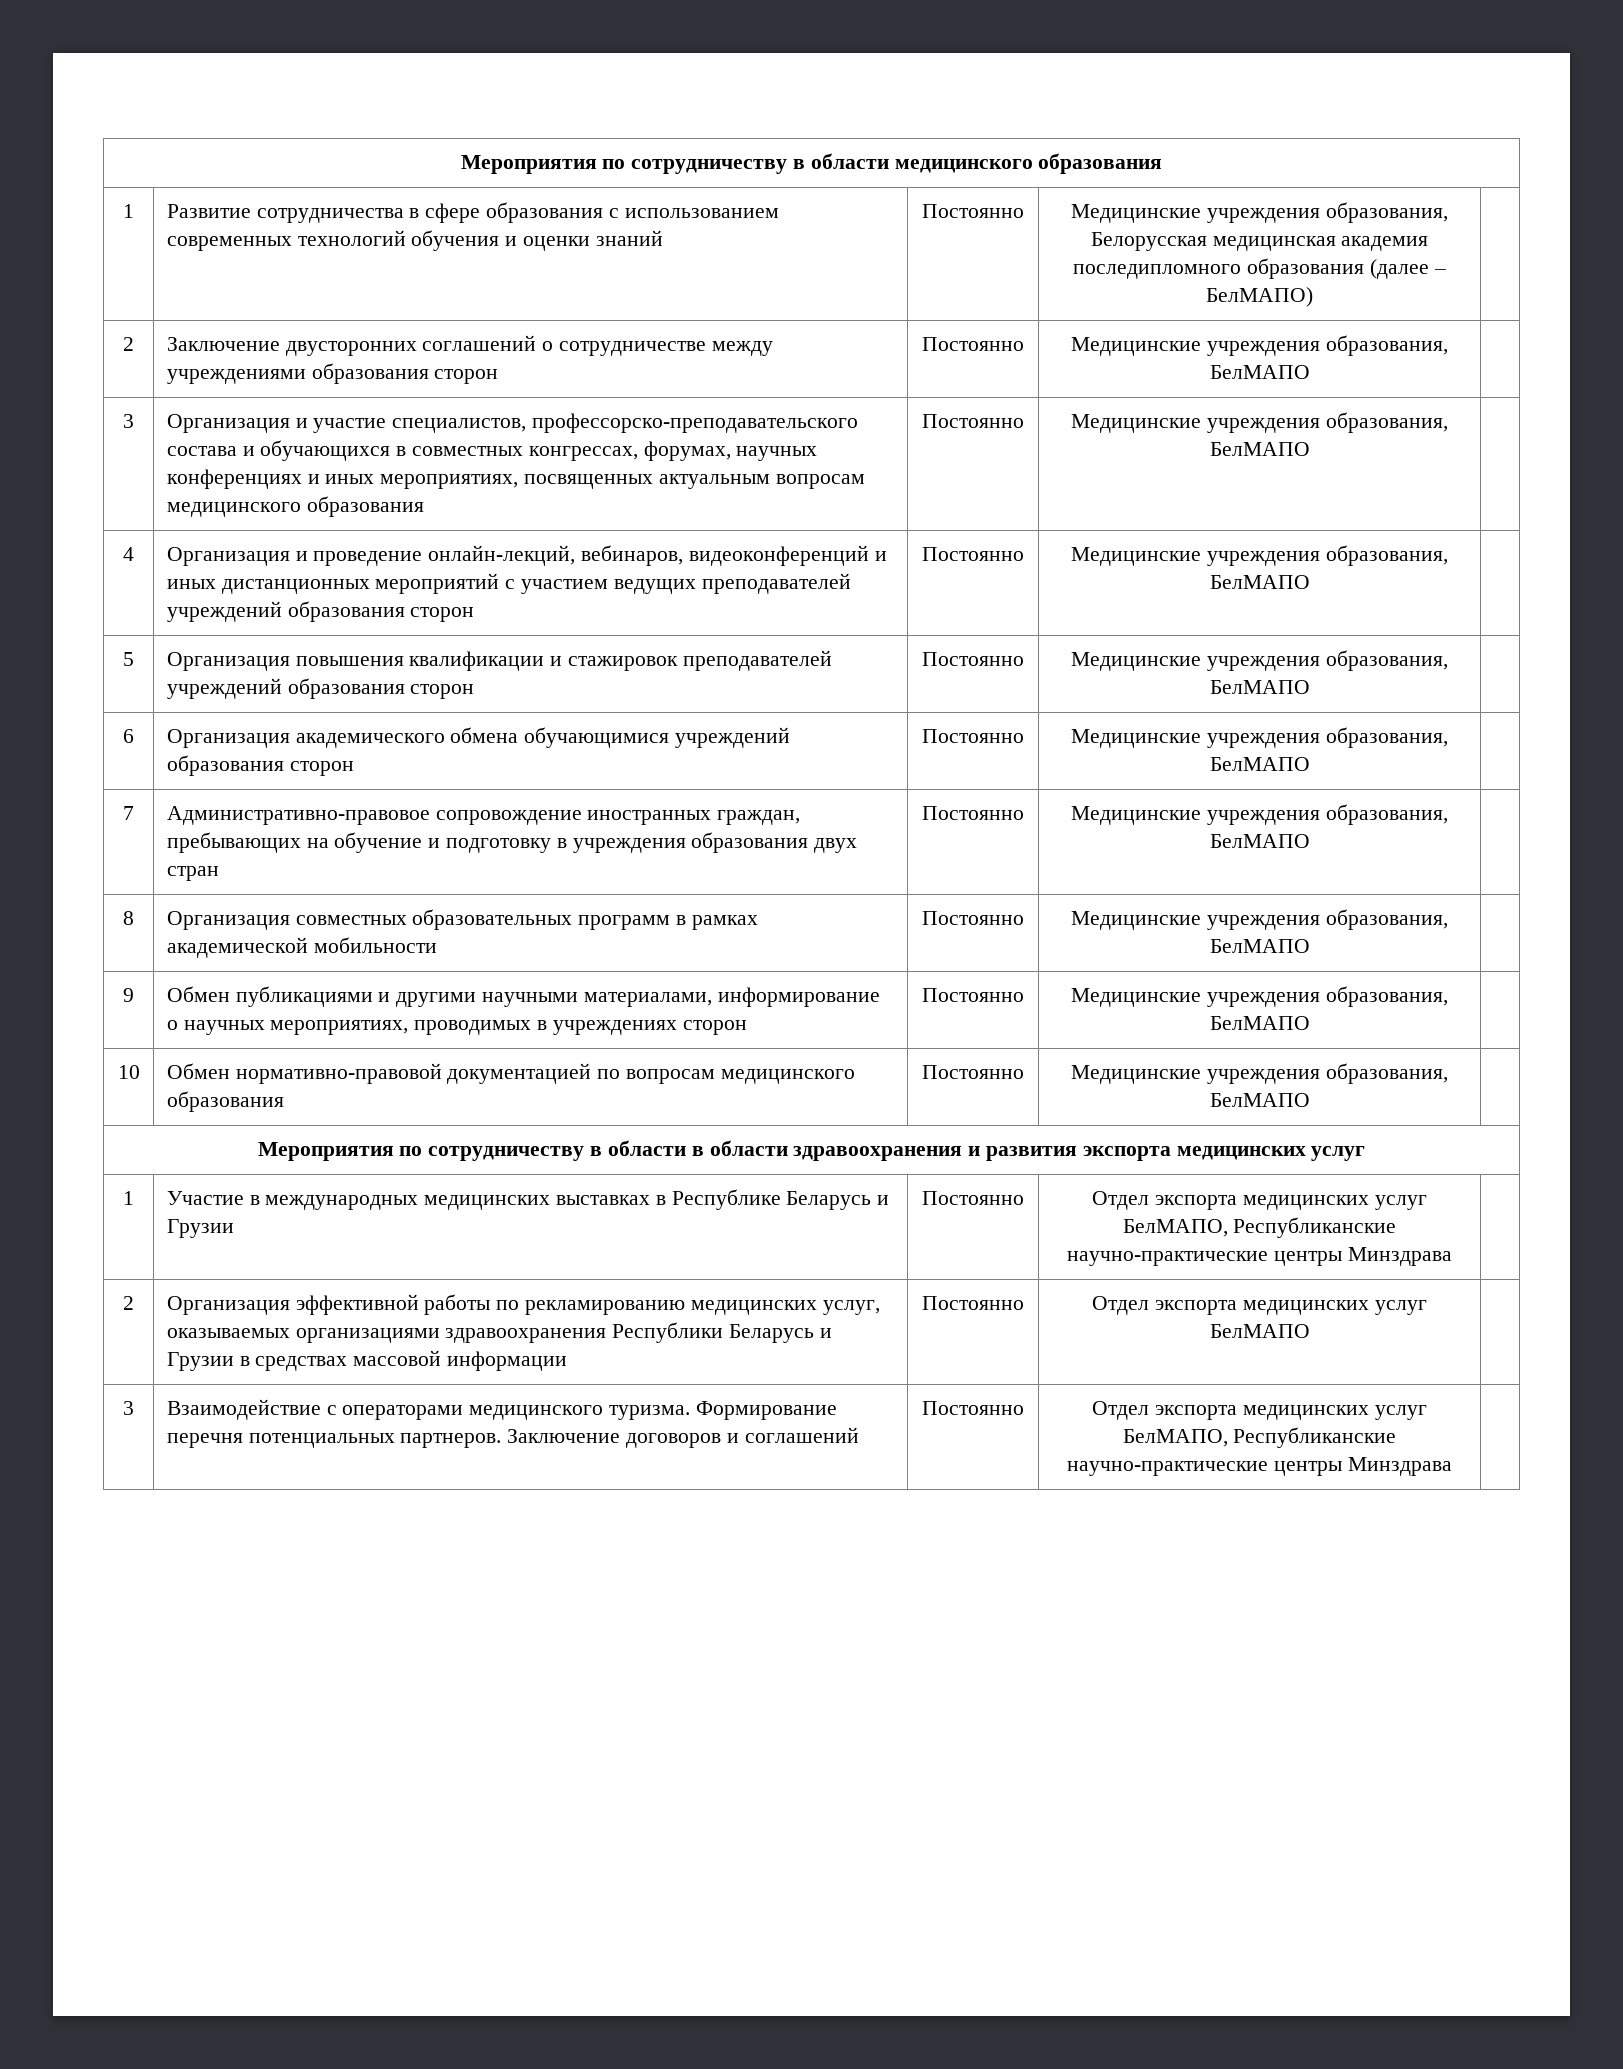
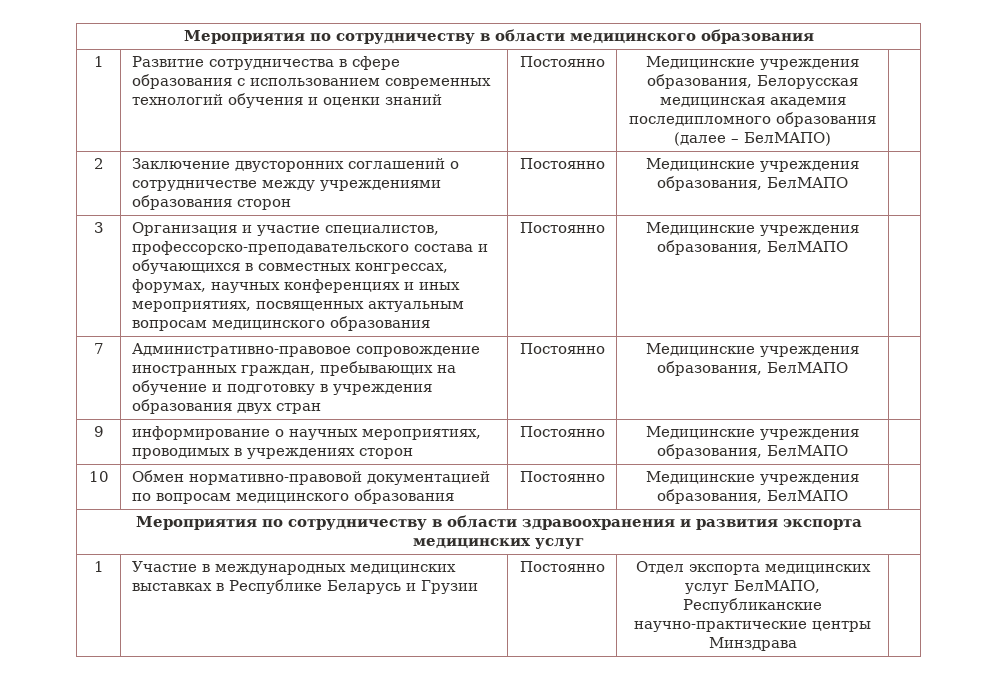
[123,547,134,561] [166,545,887,566] [166,573,851,594] [166,601,475,622] [922,547,1024,561] [1071,545,1448,566] [1209,575,1310,589] [123,652,134,666] [166,650,832,671] [166,678,475,699] [922,652,1024,666] [1071,650,1448,671] [1209,680,1310,694] [123,729,134,743] [166,727,790,748] [166,755,354,776] [922,729,1024,743] [1071,727,1448,748] [1209,757,1310,771] // 4 | Организация и проведение онлайн-лекций, вебинаров, видеоконференций и иных дистанционных мероприятий с участием ведущих преподавателей учреждений образования сторон | Постоянно | Медицинские учреждения образования, БелМАПО | // 5 | Организация повышения квалификации и стажировок преподавателей учреждений образования сторон | Постоянно | Медицинские учреждения образования, БелМАПО | // 6 | Организация академического обмена обучающимися учреждений образования сторон | Постоянно | Медицинские учреждения образования, БелМАПО | -> (848, 246) none
[123,911,134,925] [166,909,758,930] [166,937,437,958] [922,911,1024,925] [1071,909,1448,930] [1209,939,1310,953] [123,988,134,1002] [166,986,712,1007] 8 | Организация совместных образовательных программ в рамках академической мобильности | Постоянно | Медицинские учреждения образования, БелМАПО | // 9 | Обмен публикациями и другими научными материалами, -> [93,426,104,437] 9 |
[691,1140,788,1156] в области -> (517, 521) none
[123,1296,134,1310] [166,1294,880,1315] [166,1322,832,1343] [166,1350,567,1371] [922,1296,1024,1310] [1092,1296,1427,1315] [1209,1324,1310,1338] [123,1401,134,1415] [166,1399,837,1420] [166,1427,859,1448] [922,1401,1024,1415] [1092,1401,1427,1420] [1122,1427,1397,1448] [1067,1457,1452,1476] // 2 | Организация эффективной работы по рекламированию медицинских услуг, оказываемых организациями здравоохранения Республики Беларусь и Грузии в средствах массовой информации | Постоянно | Отдел экспорта медицинских услуг БелМАПО | // 3 | Взаимодействие с операторами медицинского туризма. Формирование перечня потенциальных партнеров. Заключение договоров и соглашений | Постоянно | Отдел экспорта медицинских услуг БелМАПО, Республиканские научно-практические центры Минздрава | -> (797, 644) none

